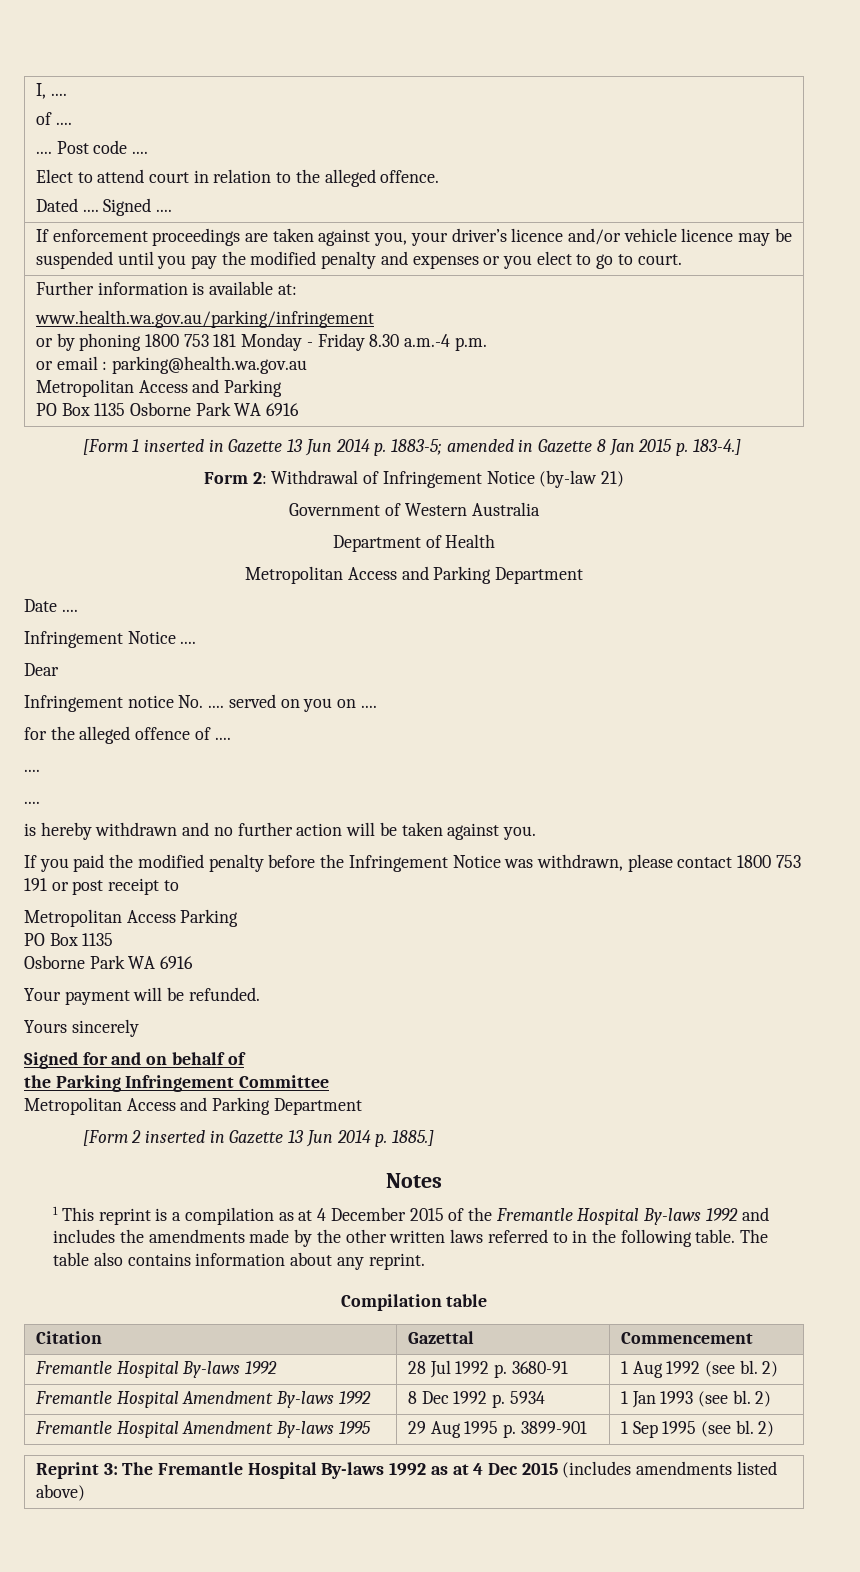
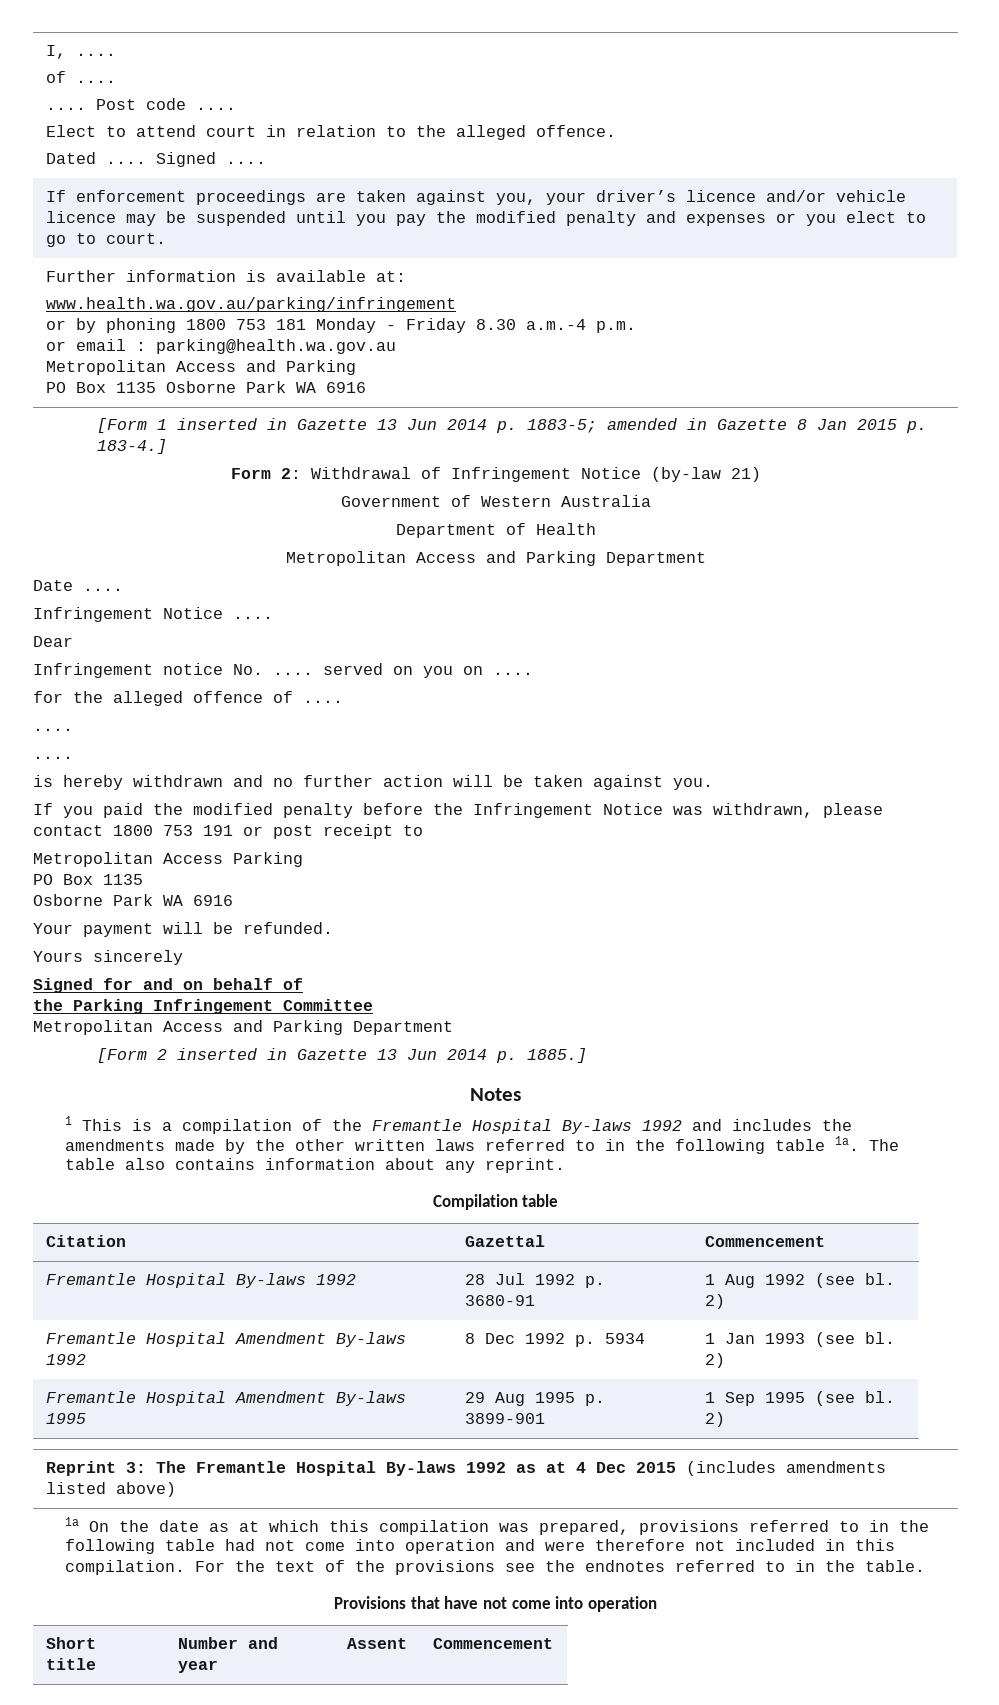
[98,1208,151,1225] reprint -> (122, 1125) none
[278,1207,444,1221] as at 4 December 2015 -> (292, 1126) none
[695,1229,736,1243] table. -> [774,1136,859,1151] table 1a.
(85, 1492) none -> [64,1517,929,1535] [64,1539,895,1554] [64,1560,925,1575] [334,1596,657,1612] [45,1637,96,1649] [45,1658,96,1670] [177,1637,278,1649] [177,1660,218,1673] [346,1638,407,1649] [432,1638,553,1649] // 1a On the date as at which this compilation was prepared, provisions referred to in the following table had not come into operation and were therefore not included in this compilation. For the text of the provisions see the endnotes referred to in the table. // Provisions that have not come into operation // Short title | Number and year | Assent | Commencement

